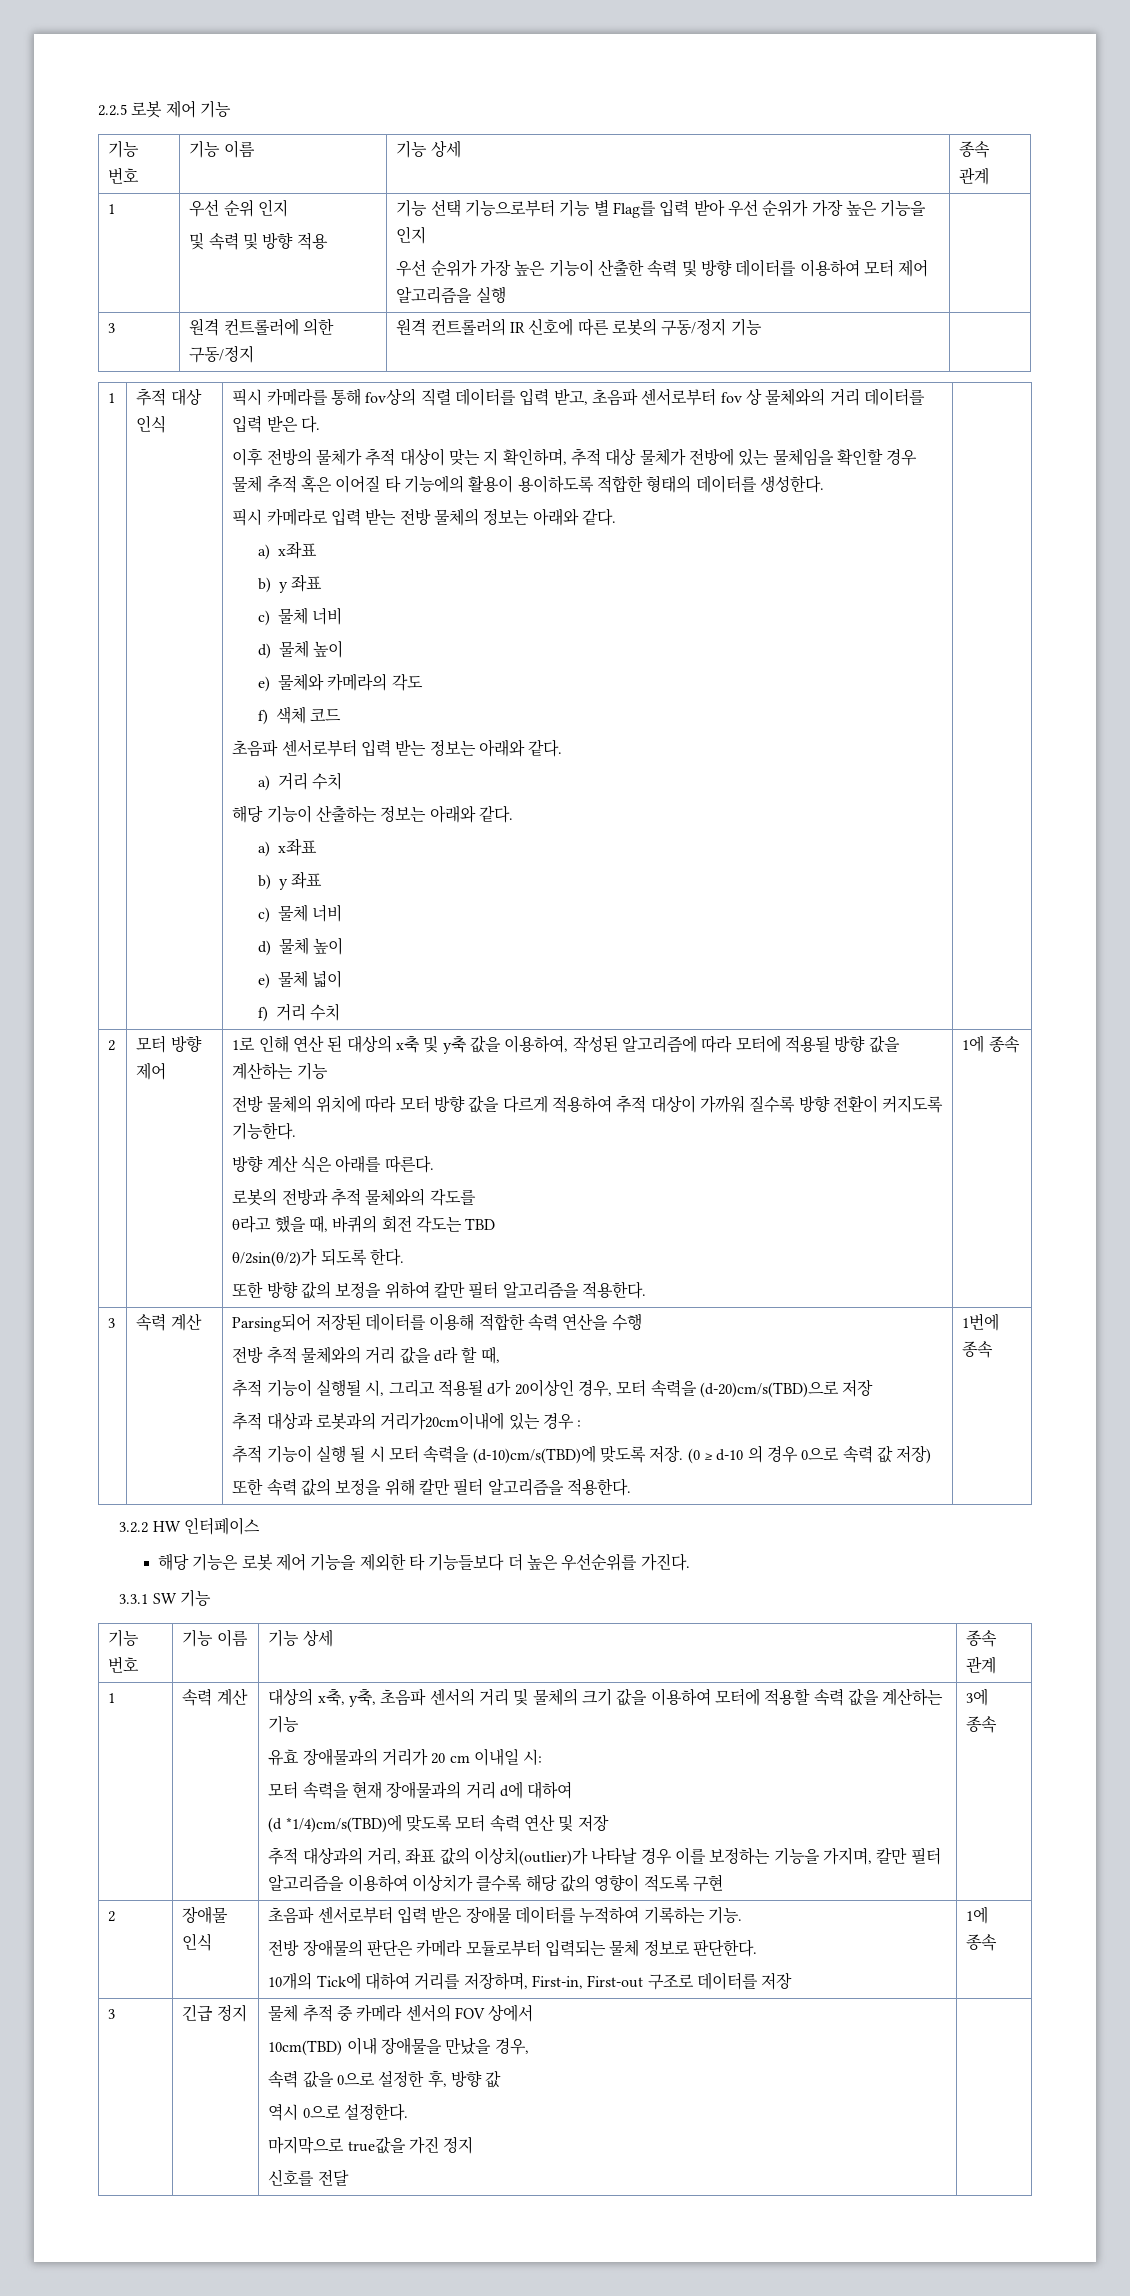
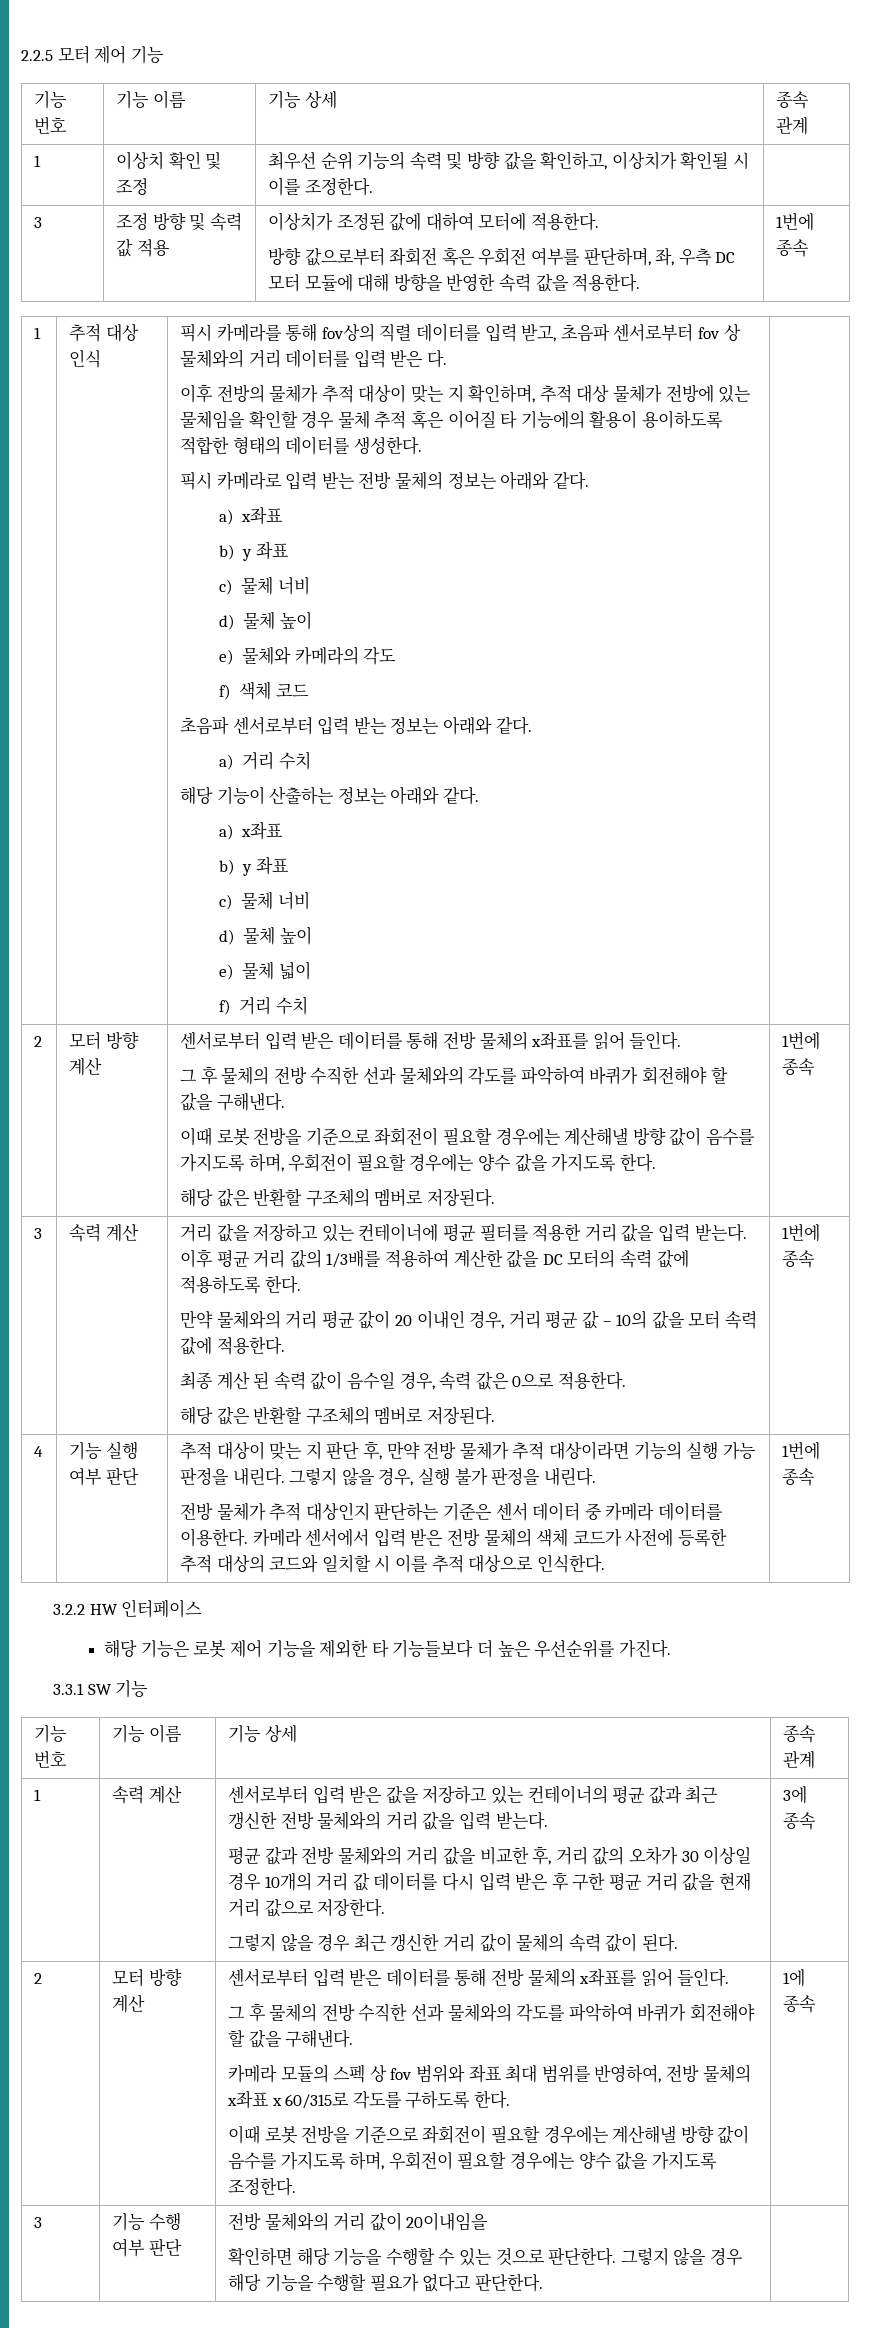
[131,101,163,118] 로봇 -> [57,46,90,64] 모터
[189,199,289,217] [189,232,328,250] [396,199,927,218] [396,226,427,244] [396,259,929,277] [396,286,506,304] [108,323,116,333] [189,318,335,336] [189,345,255,363] [396,318,762,336] 우선 순위 인지 // 및 속력 및 방향 적용 | 기능 선택 기능으로부터 기능 별 Flag를 입력 받아 우선 순위가 가장 높은 기능을 인지 // 우선 순위가 가장 높은 기능이 산출한 속력 및 방향 데이터를 이용하여 모터 제어 알고리즘을 실행 | // 3 | 원격 컨트롤러에 의한 구동/정지 | 원격 컨트롤러의 IR 신호에 따른 로봇의 구동/정지 기능 | -> [116,151,222,170] [116,178,149,195] [268,151,749,170] [268,177,373,196] [34,217,43,228] [116,212,242,231] [116,238,170,257] [268,212,599,231] [268,247,736,266] [268,273,641,292] [776,212,815,231] [776,239,810,257] 이상치 확인 및 조정 | 최우선 순위 기능의 속력 및 방향 값을 확인하고, 이상치가 확인될 시 이를 조정한다. | // 3 | 조정 방향 및 속력 값 적용 | 이상치가 조정된 값에 대하여 모터에 적용한다. // 방향 값으로부터 좌회전 혹은 우회전 여부를 판단하며, 좌, 우측 DC 모터 모듈에 대해 방향을 반영한 속력 값을 적용한다. | 1번에 종속
[136,1062,167,1080] [232,1035,900,1054] [232,1062,328,1080] [232,1095,944,1113] [232,1122,297,1140] [232,1155,434,1173] [232,1188,476,1206] [232,1215,496,1233] [232,1248,405,1267] [232,1281,647,1299] [962,1035,1020,1053] [108,1318,116,1328] [136,1313,202,1331] [232,1313,642,1332] [232,1346,500,1364] [232,1379,874,1398] [232,1412,582,1430] [232,1445,932,1464] [232,1478,632,1496] 제어 | 1로 인해 연산 된 대상의 x축 및 y축 값을 이용하여, 작성된 알고리즘에 따라 모터에 적용될 방향 값을 계산하는 기능 // 전방 물체의 위치에 따라 모터 방향 값을 다르게 적용하여 추적 대상이 가까워 질수록 방향 전환이 커지도록 기능한다. // 방향 계산 식은 아래를 따른다. // 로봇의 전방과 추적 물체와의 각도를 // θ라고 했을 때, 바퀴의 회전 각도는 TBD // θ/2sin(θ/2)가 되도록 한다. // 또한 방향 값의 보정을 위하여 칼만 필터 알고리즘을 적용한다. | 1에 종속 // 3 | 속력 계산 | Parsing되어 저장된 데이터를 이용해 적합한 속력 연산을 수행 // 전방 추적 물체와의 거리 값을 d라 할 때, // 추적 기능이 실행될 시, 그리고 적용될 d가 20이상인 경우, 모터 속력을 (d-20)cm/s(TBD)으로 저장 // 추적 대상과 로봇과의 거리가20cm이내에 있는 경우 : // 추적 기능이 실행 될 시 모터 속력을 (d-10)cm/s(TBD)에 맞도록 저장. (0 ≥ d-10 의 경우 0으로 속력 값 저장) // 또한 속력 값의 보정을 위해 칼만 필터 알고리즘을 적용한다. -> [69,1057,103,1076] [180,1031,682,1050] [180,1066,728,1085] [180,1092,285,1111] [180,1127,755,1146] [180,1153,656,1172] [180,1188,495,1207] [782,1031,821,1050] [782,1058,816,1076] [34,1228,43,1239] [69,1223,139,1242] [180,1223,747,1242] [180,1249,689,1268] [180,1275,301,1294] [180,1310,757,1329] [180,1336,285,1355] [180,1371,626,1390] [180,1406,495,1425] [782,1223,821,1242] [782,1250,816,1268] [34,1446,44,1457] [69,1442,138,1460] [69,1467,139,1486] [180,1441,756,1460] [180,1467,596,1486] [180,1502,723,1521] [180,1528,727,1547] [180,1554,605,1573] 계산 | 센서로부터 입력 받은 데이터를 통해 전방 물체의 x좌표를 읽어 들인다. // 그 후 물체의 전방 수직한 선과 물체와의 각도를 파악하여 바퀴가 회전해야 할 값을 구해낸다. // 이때 로봇 전방을 기준으로 좌회전이 필요할 경우에는 계산해낼 방향 값이 음수를 가지도록 하며, 우회전이 필요할 경우에는 양수 값을 가지도록 한다. // 해당 값은 반환할 구조체의 멤버로 저장된다. | 1번에 종속 // 3 | 속력 계산 | 거리 값을 저장하고 있는 컨테이너에 평균 필터를 적용한 거리 값을 입력 받는다. 이후 평균 거리 값의 1/3배를 적용하여 계산한 값을 DC 모터의 속력 값에 적용하도록 한다. // 만약 물체와의 거리 평균 값이 20 이내인 경우, 거리 평균 값 – 10의 값을 모터 속력 값에 적용한다. // 최종 계산 된 속력 값이 음수일 경우, 속력 값은 0으로 적용한다. // 해당 값은 반환할 구조체의 멤버로 저장된다. | 1번에 종속 // 4 | 기능 실행 여부 판단 | 추적 대상이 맞는 지 판단 후, 만약 전방 물체가 추적 대상이라면 기능의 실행 가능 판정을 내린다. 그렇지 않을 경우, 실행 불가 판정을 내린다. // 전방 물체가 추적 대상인지 판단하는 기준은 센서 데이터 중 카메라 데이터를 이용한다. 카메라 센서에서 입력 받은 전방 물체의 색체 코드가 사전에 등록한 추적 대상의 코드와 일치할 시 이를 추적 대상으로 인식한다.
[268,1688,944,1707] [268,1715,300,1733] [268,1748,543,1766] [268,1781,573,1799] [268,1814,609,1833] [268,1847,941,1866] [268,1874,724,1892] [966,1688,989,1706] [966,1716,998,1733] [108,1911,116,1922] [182,1906,229,1924] [182,1933,213,1951] [268,1906,743,1924] [268,1939,758,1957] [268,1972,793,1990] [966,1906,989,1924] [966,1934,998,1951] [108,2009,116,2019] [182,2004,247,2022] [268,2004,534,2022] [268,2037,529,2056] [268,2070,502,2088] [268,2103,409,2121] [268,2136,474,2154] [268,2169,349,2186] 대상의 x축, y축, 초음파 센서의 거리 및 물체의 크기 값을 이용하여 모터에 적용할 속력 값을 계산하는 기능 // 유효 장애물과의 거리가 20 cm 이내일 시: // 모터 속력을 현재 장애물과의 거리 d에 대하여 // (d *1/4)cm/s(TBD)에 맞도록 모터 속력 연산 및 저장 // 추적 대상과의 거리, 좌표 값의 이상치(outlier)가 나타날 경우 이를 보정하는 기능을 가지며, 칼만 필터 알고리즘을 이용하여 이상치가 클수록 해당 값의 영향이 적도록 구현 | 3에 종속 // 2 | 장애물 인식 | 초음파 센서로부터 입력 받은 장애물 데이터를 누적하여 기록하는 기능. // 전방 장애물의 판단은 카메라 모듈로부터 입력되는 물체 정보로 판단한다. // 10개의 Tick에 대하여 거리를 저장하며, First-in, First-out 구조로 데이터를 저장 | 1에 종속 // 3 | 긴급 정지 | 물체 추적 중 카메라 센서의 FOV 상에서 // 10cm(TBD) 이내 장애물을 만났을 경우, // 속력 값을 0으로 설정한 후, 방향 값 // 역시 0으로 설정한다. // 마지막으로 true값을 가진 정지 // 신호를 전달 -> [228,1785,719,1804] [228,1811,548,1830] [228,1846,752,1865] [228,1872,751,1891] [228,1898,386,1917] [228,1933,678,1952] [783,1786,808,1804] [783,1812,817,1830] [34,1973,43,1984] [112,1968,182,1987] [112,1994,146,2013] [228,1968,730,1987] [228,2003,755,2022] [228,2029,354,2048] [228,2064,751,2083] [227,2090,510,2109] [228,2125,750,2144] [228,2151,717,2170] [228,2177,297,2196] [783,1969,806,1987] [783,1995,817,2013] [34,2217,43,2228] [112,2213,181,2231] [112,2238,182,2257] [228,2212,489,2231] [228,2247,743,2266] [228,2273,543,2292] 센서로부터 입력 받은 값을 저장하고 있는 컨테이너의 평균 값과 최근 갱신한 전방 물체와의 거리 값을 입력 받는다. // 평균 값과 전방 물체와의 거리 값을 비교한 후, 거리 값의 오차가 30 이상일 경우 10개의 거리 값 데이터를 다시 입력 받은 후 구한 평균 거리 값을 현재 거리 값으로 저장한다. // 그렇지 않을 경우 최근 갱신한 거리 값이 물체의 속력 값이 된다. | 3에 종속 // 2 | 모터 방향 계산 | 센서로부터 입력 받은 데이터를 통해 전방 물체의 x좌표를 읽어 들인다. // 그 후 물체의 전방 수직한 선과 물체와의 각도를 파악하여 바퀴가 회전해야 할 값을 구해낸다. // 카메라 모듈의 스펙 상 fov 범위와 좌표 최대 범위를 반영하여, 전방 물체의 x좌표 x 60/315로 각도를 구하도록 한다. // 이때 로봇 전방을 기준으로 좌회전이 필요할 경우에는 계산해낼 방향 값이 음수를 가지도록 하며, 우회전이 필요할 경우에는 양수 값을 가지도록 조정한다. | 1에 종속 // 3 | 기능 수행 여부 판단 | 전방 물체와의 거리 값이 20이내임을 // 확인하면 해당 기능을 수행할 수 있는 것으로 판단한다. 그렇지 않을 경우 해당 기능을 수행할 필요가 없다고 판단한다.

